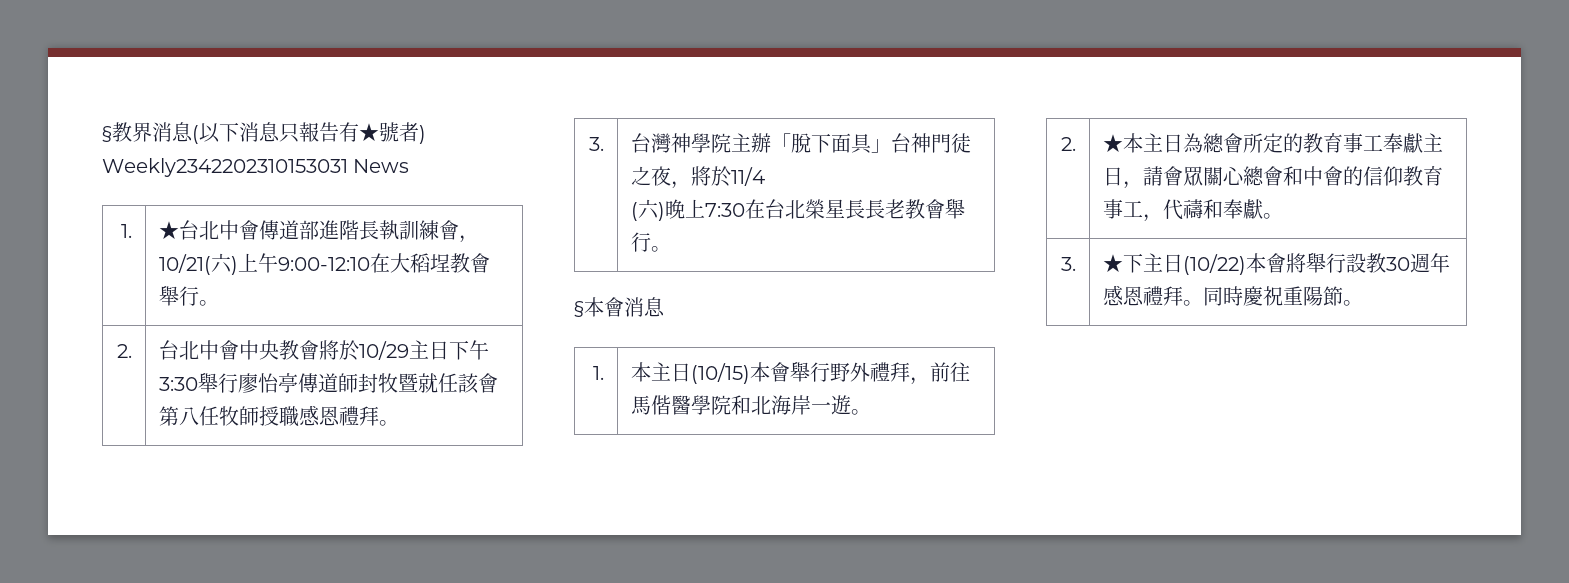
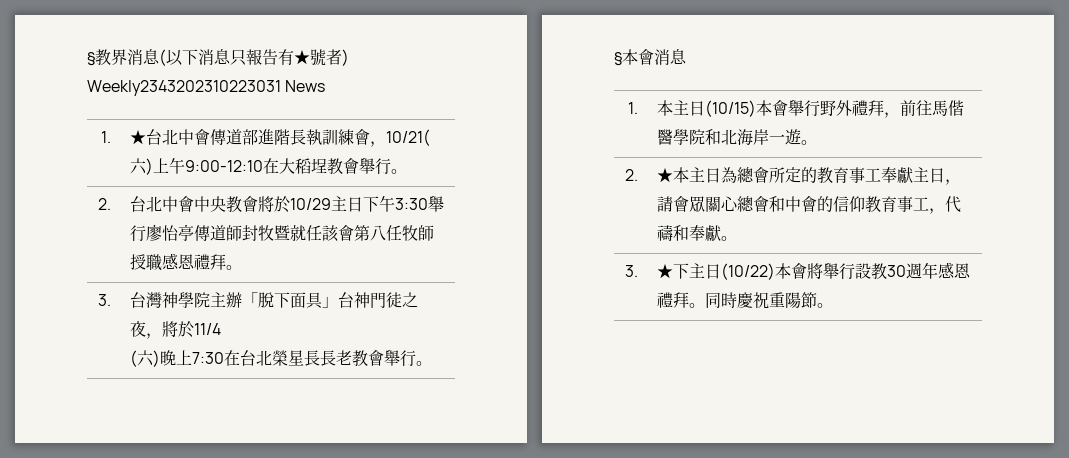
[102,158,348,177] Weekly2342202310153031 -> [87,80,281,96] Weekly2343202310223031

